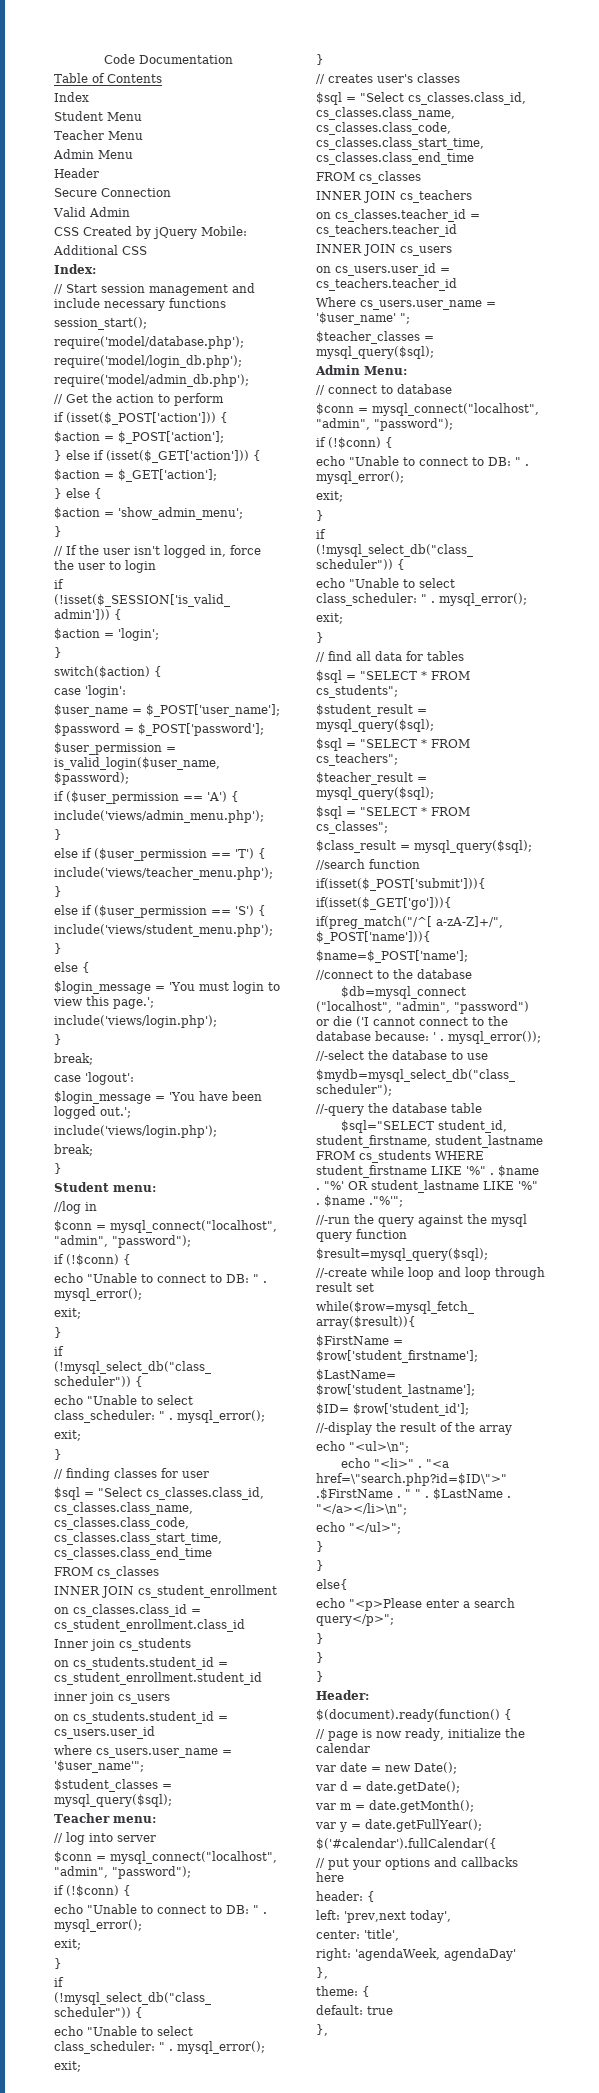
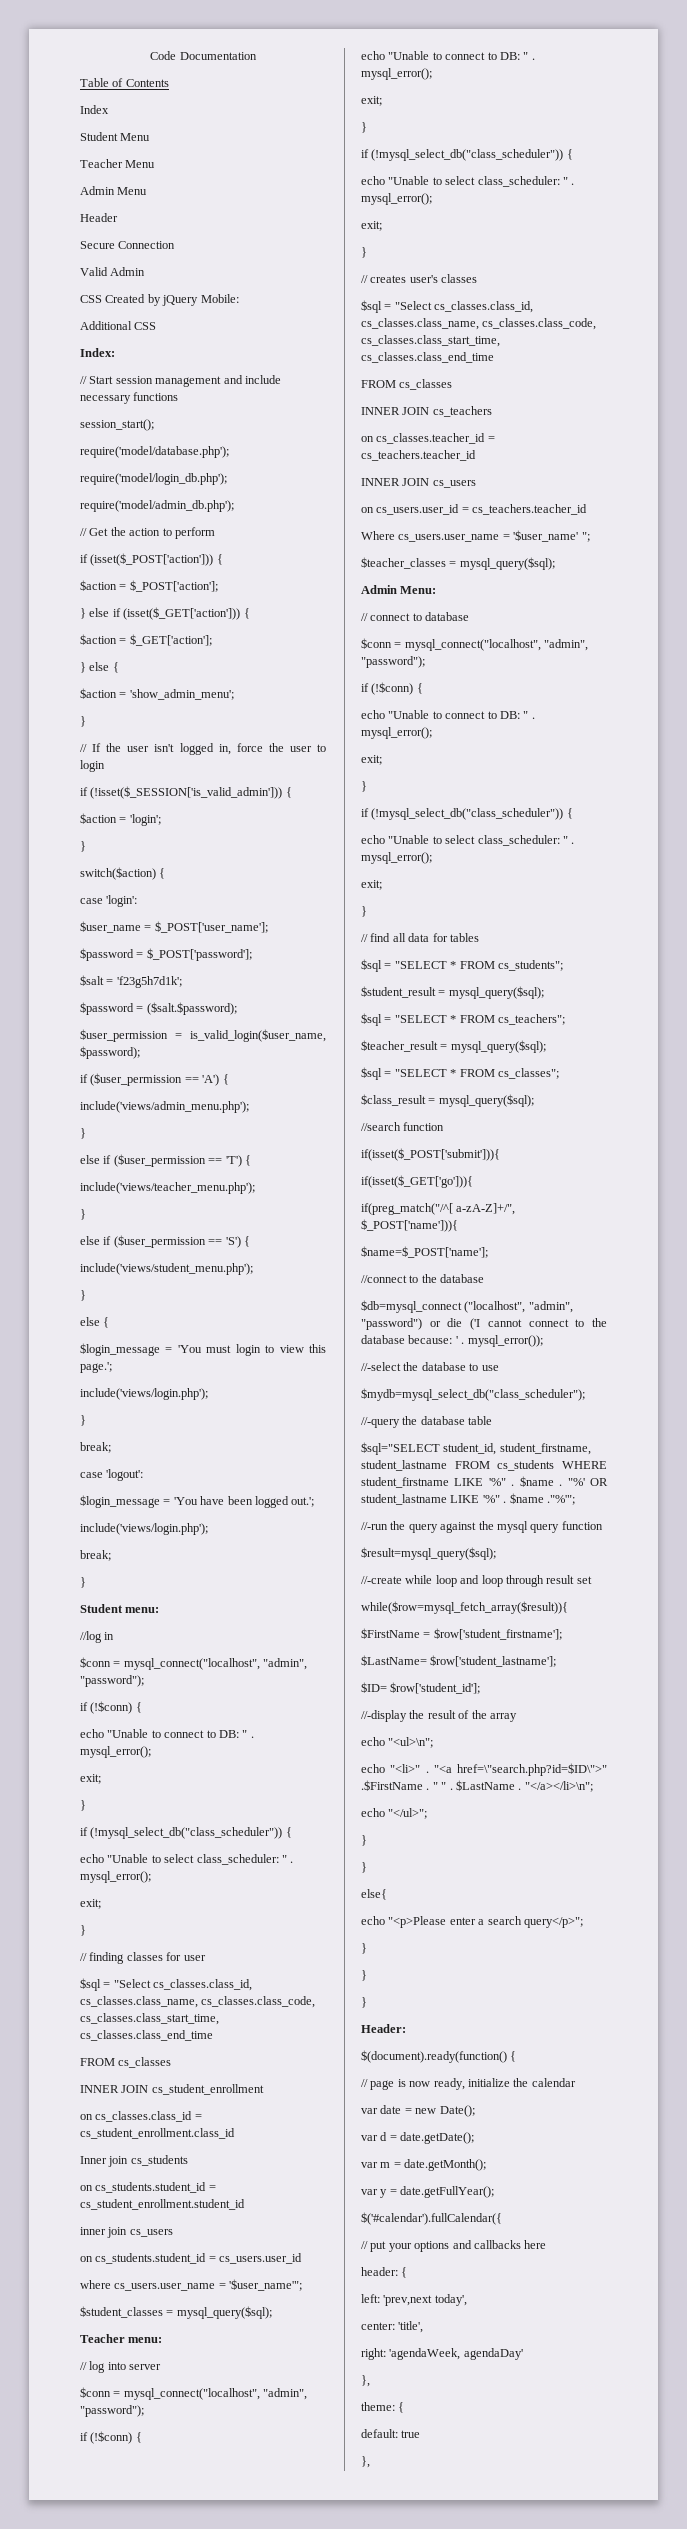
(264, 729) none -> [80,975,182,988] [80,1002,237,1015] // $salt = 'f23g5h7d1k'; // $password = ($salt.$password);

